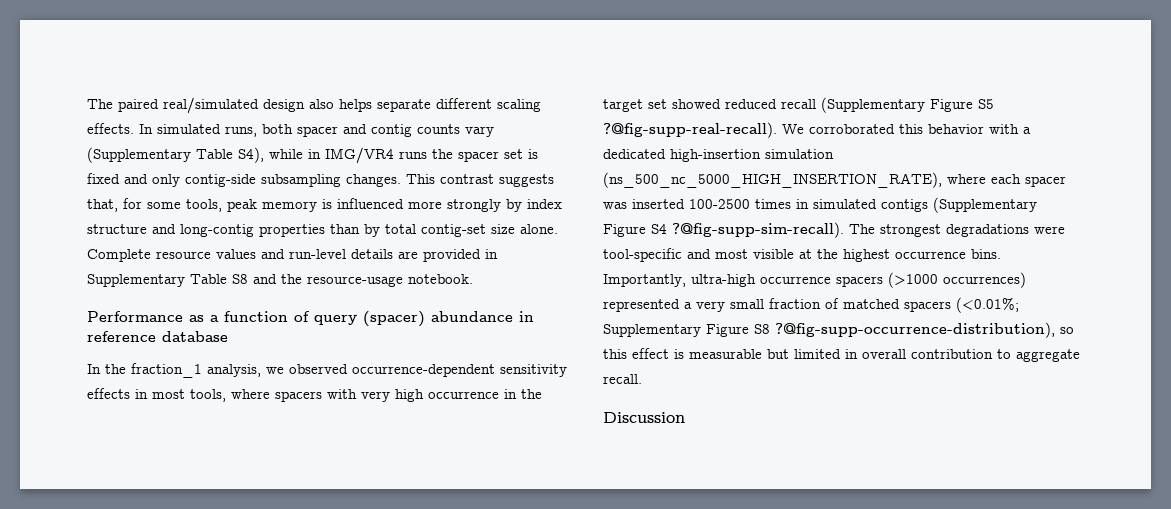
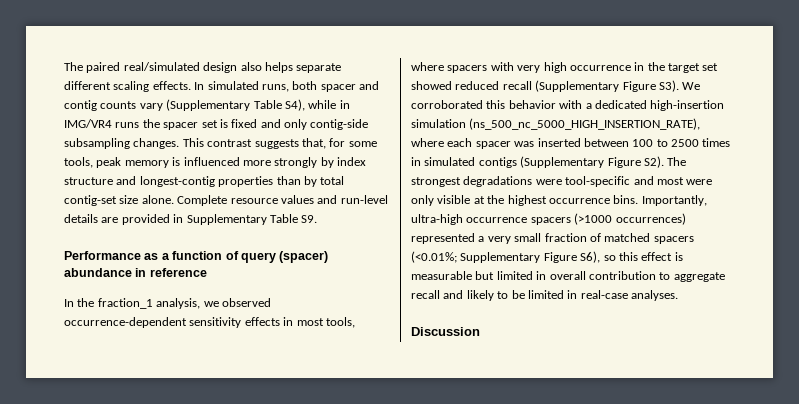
[180,224,254,237] long-contig -> [139,176,215,187] longest-contig
[232,274,473,287] S8 and the resource-usage notebook. -> [301,215,318,223] S9.
[162,331,228,342] database -> (207, 272) none
[978,99,994,109] [603,122,777,138] S5 ?@fig-supp-real-recall). -> [658,80,679,92] S3).
[689,199,750,209] 100-2500 -> [583,138,699,147] between 100 to 2500
[651,222,844,238] S4 ?@fig-supp-sim-recall). -> [643,156,664,168] S2).
(748, 254) none -> [686,179,713,185] [411,195,434,206] were only
[754,322,1055,338] S8 ?@fig-supp-occurrence-distribution), -> [580,251,601,263] S6),
[603,374,642,384] recall. -> [411,290,678,301] recall and likely to be limited in real-case analyses.

